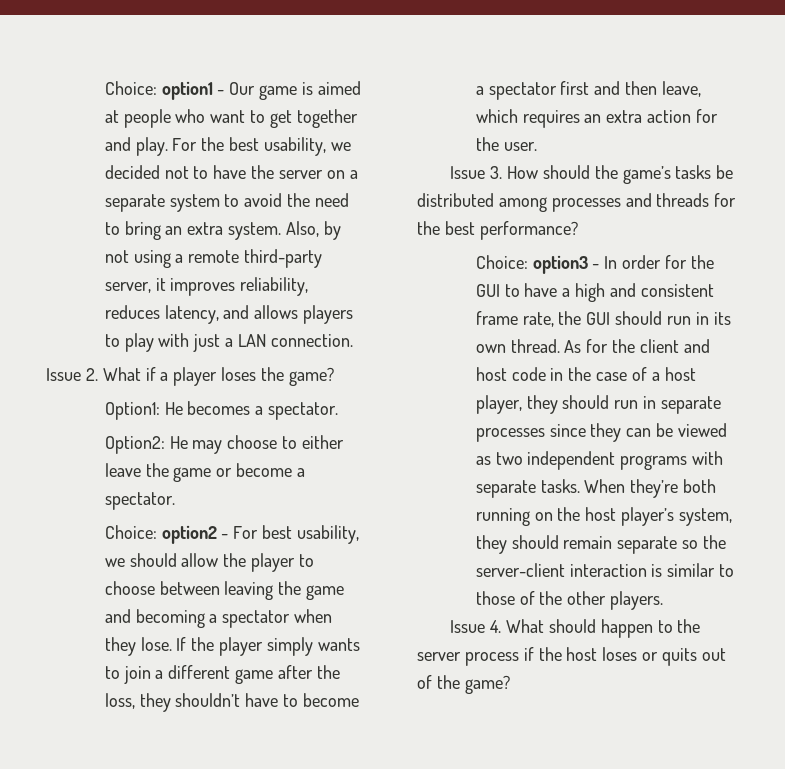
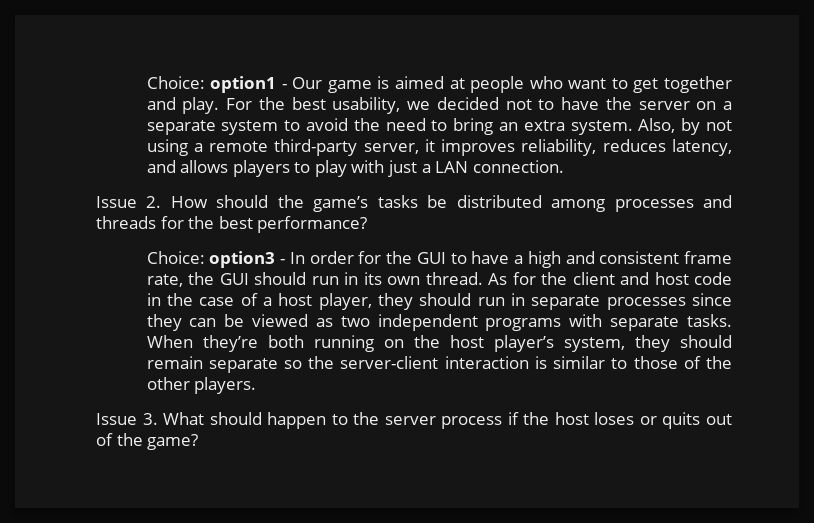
[102,367,334,386] [104,401,339,420] [104,435,345,454] [104,463,306,482] [104,492,175,510] [104,525,359,544] [104,553,315,572] [104,581,345,600] [104,609,333,628] [104,637,360,656] [104,665,340,684] [104,693,360,712] [475,81,702,100] [475,109,719,128] [475,137,537,151] [450,166,503,179] What if a player loses the game? // Option1: He becomes a spectator. // Option2: He may choose to either leave the game or become a spectator. // Choice: option2 - For best usability, we should allow the player to choose between leaving the game and becoming a spectator when they lose. If the player simply wants to join a different game after the loss, they shouldn’t have to become a spectator first and then leave, which requires an extra action for the user. // Issue 3. -> (162, 202) none
[490,620,502,633] 4. -> [142,413,158,425] 3.

